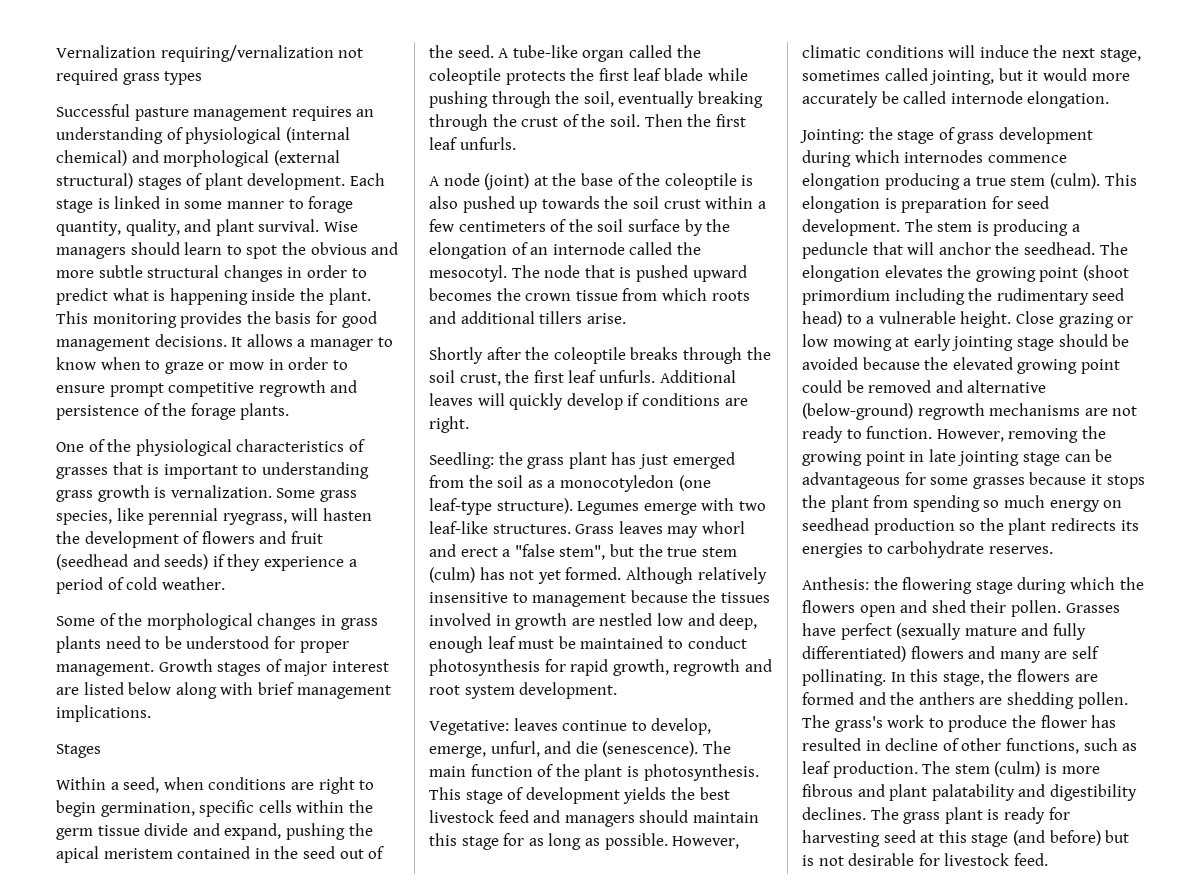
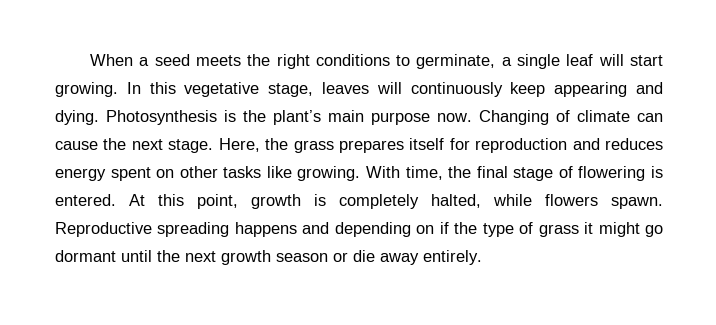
[56,45,364,62] [56,68,203,85] [56,104,375,121] [56,127,350,144] [56,150,340,167] [56,173,385,190] [56,196,354,213] [56,219,358,236] [56,242,399,259] [56,265,367,282] [56,288,371,305] [56,311,377,328] [56,334,393,351] [56,357,348,374] [56,380,358,397] [56,403,290,420] [56,439,365,456] [56,462,369,479] [56,485,357,502] [56,508,372,525] [56,531,323,548] [56,554,357,571] [56,577,225,594] [56,613,378,630] [56,636,349,653] [56,659,389,676] [56,682,391,699] [56,705,151,722] [56,744,101,758] [56,777,375,794] [56,800,373,817] [56,823,373,840] [56,846,385,863] [429,45,701,62] [429,68,748,85] [429,91,763,108] [429,114,746,131] [429,137,516,150] [429,173,754,190] [429,196,766,213] [429,219,731,236] [429,242,701,259] [429,265,747,282] [429,288,750,301] [429,311,626,324] [429,347,771,364] [429,370,736,386] [429,393,748,410] [429,416,469,433] [429,452,735,469] [429,475,711,492] [429,498,766,515] [429,521,745,538] [429,544,737,560] [429,567,767,584] [429,590,770,607] [429,613,758,630] [429,636,747,653] [429,659,772,676] [429,682,618,699] [429,718,712,735] [429,741,731,758] [429,764,759,781] [429,787,730,804] [429,810,759,827] [429,833,740,850] [802,45,1141,62] [802,68,1130,85] [802,91,1110,108] [800,127,1093,144] [802,150,1067,167] [802,173,1137,190] [802,196,1050,213] [802,219,1080,236] [802,242,1128,259] [802,265,1129,282] [802,288,1125,305] [802,311,1134,328] [802,334,1130,351] [802,357,1120,374] [802,380,1047,393] [802,403,1138,420] [802,426,1106,443] [802,449,1113,466] [802,472,1145,489] [802,495,1123,512] [802,518,1139,535] [802,541,1053,558] [802,577,1144,594] [802,600,1120,617] [802,623,1086,640] [802,646,1099,663] [802,669,1098,686] [802,692,1128,709] [802,715,1117,732] [802,738,1138,754] [802,761,1100,778] [802,784,1137,801] [802,807,1070,824] [802,830,1130,847] [802,853,1048,866] Vernalization requiring/vernalization not required grass types // Successful pasture management requires an understanding of physiological (internal chemical) and morphological (external structural) stages of plant development. Each stage is linked in some manner to forage quantity, quality, and plant survival. Wise managers should learn to spot the obvious and more subtle structural changes in order to predict what is happening inside the plant. This monitoring provides the basis for good management decisions. It allows a manager to know when to graze or mow in order to ensure prompt competitive regrowth and persistence of the forage plants. // One of the physiological characteristics of grasses that is important to understanding grass growth is vernalization. Some grass species, like perennial ryegrass, will hasten the development of flowers and fruit (seedhead and seeds) if they experience a period of cold weather. // Some of the morphological changes in grass plants need to be understood for proper management. Growth stages of major interest are listed below along with brief management implications. // Stages // Within a seed, when conditions are right to begin germination, specific cells within the germ tissue divide and expand, pushing the apical meristem contained in the seed out of the seed. A tube-like organ called the coleoptile protects the first leaf blade while pushing through the soil, eventually breaking through the crust of the soil. Then the first leaf unfurls. // A node (joint) at the base of the coleoptile is also pushed up towards the soil crust within a few centimeters of the soil surface by the elongation of an internode called the mesocotyl. The node that is pushed upward becomes the crown tissue from which roots and additional tillers arise. // Shortly after the coleoptile breaks through the soil crust, the first leaf unfurls. Additional leaves will quickly develop if conditions are right. // Seedling: the grass plant has just emerged from the soil as a monocotyledon (one leaf-type structure). Legumes emerge with two leaf-like structures. Grass leaves may whorl and erect a "false stem", but the true stem (culm) has not yet formed. Although relatively insensitive to management because the tissues involved in growth are nestled low and deep, enough leaf must be maintained to conduct photosynthesis for rapid growth, regrowth and root system development. // Vegetative: leaves continue to develop, emerge, unfurl, and die (senescence). The main function of the plant is photosynthesis. This stage of development yields the best livestock feed and managers should maintain this stage for as long as possible. However, climatic conditions will induce the next stage, sometimes called jointing, but it would more accurately be called internode elongation. // Jointing: the stage of grass development during which internodes commence elongation producing a true stem (culm). This elongation is preparation for seed development. The stem is producing a peduncle that will anchor the seedhead. The elongation elevates the growing point (shoot primordium including the rudimentary seed head) to a vulnerable height. Close grazing or low mowing at early jointing stage should be avoided because the elevated growing point could be removed and alternative (below-ground) regrowth mechanisms are not ready to function. However, removing the growing point in late jointing stage can be advantageous for some grasses because it stops the plant from spending so much energy on seedhead production so the plant redirects its energies to carbohydrate reserves. // Anthesis: the flowering stage during which the flowers open and shed their pollen. Grasses have perfect (sexually mature and fully differentiated) flowers and many are self pollinating. In this stage, the flowers are formed and the anthers are shedding pollen. The grass's work to produce the flower has resulted in decline of other functions, such as leaf production. The stem (culm) is more fibrous and plant palatability and digestibility declines. The grass plant is ready for harvesting seed at this stage (and before) but is not desirable for livestock feed. -> [90,54,663,69] [55,82,663,97] [55,110,663,125] [55,138,663,153] [55,166,663,181] [55,194,663,209] [55,222,663,237] [55,250,482,265] When a seed meets the right conditions to germinate, a single leaf will start growing. In this vegetative stage, leaves will continuously keep appearing and dying. Photosynthesis is the plant’s main purpose now. Changing of climate can cause the next stage. Here, the grass prepares itself for reproduction and reduces energy spent on other tasks like growing. With time, the final stage of flowering is entered. At this point, growth is completely halted, while flowers spawn. Reproductive spreading happens and depending on if the type of grass it might go dormant until the next growth season or die away entirely.

